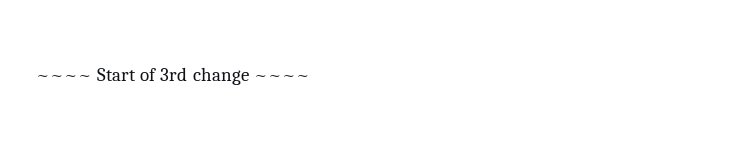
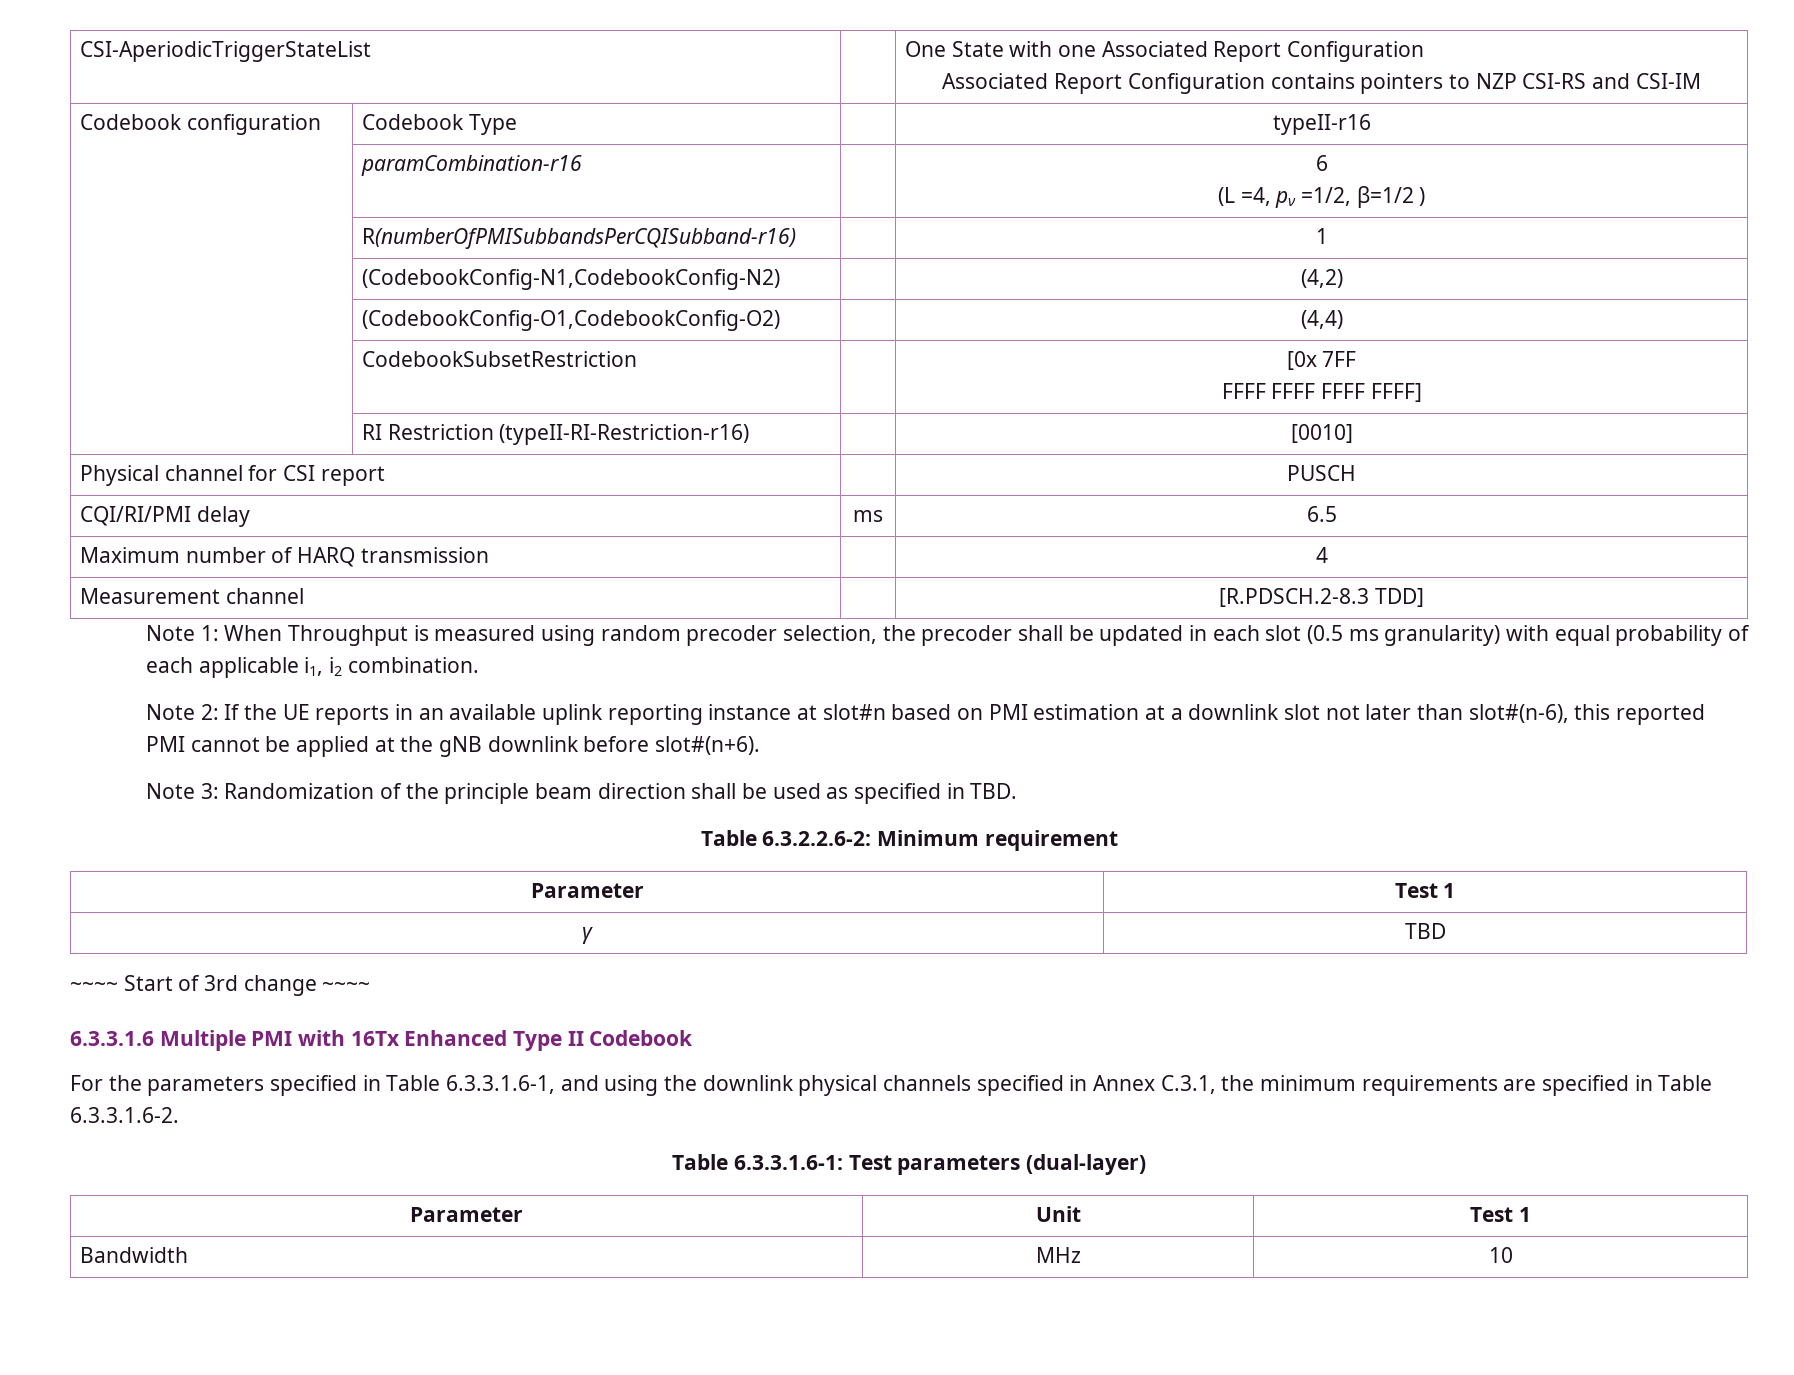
(36, 78) none -> [80,41,372,62] [905,41,1425,62] [942,73,1701,94] [80,114,321,135] [362,114,517,135] [1272,114,1371,135] [361,155,583,176] [1315,155,1328,171] [1217,186,1426,208] [362,228,797,249] [1315,228,1328,244] [362,269,781,290] [1300,269,1343,288] [362,310,781,331] [1300,310,1343,329] [362,351,638,367] [1286,351,1357,370] [1221,383,1422,402] [362,424,750,445] [1290,424,1353,443] [80,465,385,486] [1287,465,1356,481] [80,506,250,527] [853,510,883,522] [1306,506,1337,522] [80,547,489,567] [1315,547,1328,563] [80,588,304,604] [1219,588,1424,607] [145,625,1750,646] [145,657,479,678] [145,704,1705,725] [145,736,760,757] [145,783,1018,804] [700,830,1118,851] [530,883,644,898] [1394,883,1456,898] [582,927,593,944] [1404,923,1446,939] CSI-AperiodicTriggerStateList | | One State with one Associated Report Configuration // Associated Report Configuration contains pointers to NZP CSI-RS and CSI-IM // Codebook configuration | Codebook Type | | typeII-r16 // | paramCombination-r16 | | 6 // (L =4, pν =1/2, β=1/2 ) // | R(numberOfPMISubbandsPerCQISubband-r16) | | 1 // | (CodebookConfig-N1,CodebookConfig-N2) | | (4,2) // | (CodebookConfig-O1,CodebookConfig-O2) | | (4,4) // | CodebookSubsetRestriction | | [0x 7FF // FFFF FFFF FFFF FFFF] // | RI Restriction (typeII-RI-Restriction-r16) | | [0010] // Physical channel for CSI report | | PUSCH // CQI/RI/PMI delay | ms | 6.5 // Maximum number of HARQ transmission | | 4 // Measurement channel | | [R.PDSCH.2-8.3 TDD] // Note 1: When Throughput is measured using random precoder selection, the precoder shall be updated in each slot (0.5 ms granularity) with equal probability of each applicable i1, i2 combination. // Note 2: If the UE reports in an available uplink reporting instance at slot#n based on PMI estimation at a downlink slot not later than slot#(n-6), this reported PMI cannot be applied at the gNB downlink before slot#(n+6). // Note 3: Randomization of the principle beam direction shall be used as specified in TBD. // Table 6.3.2.2.6-2: Minimum requirement // Parameter | Test 1 // γ | TBD //
(310, 78) none -> [70,1030,694,1051] [70,1075,1713,1096] [70,1107,179,1123] [672,1154,1146,1175] [410,1207,523,1222] [1035,1206,1081,1222] [1470,1207,1531,1222] [80,1247,189,1263] [1035,1247,1081,1263] [1488,1247,1513,1263] // 6.3.3.1.6 Multiple PMI with 16Tx Enhanced Type II Codebook // For the parameters specified in Table 6.3.3.1.6-1, and using the downlink physical channels specified in Annex C.3.1, the minimum requirements are specified in Table 6.3.3.1.6-2. // Table 6.3.3.1.6-1: Test parameters (dual-layer) // Parameter | Unit | Test 1 // Bandwidth | MHz | 10

